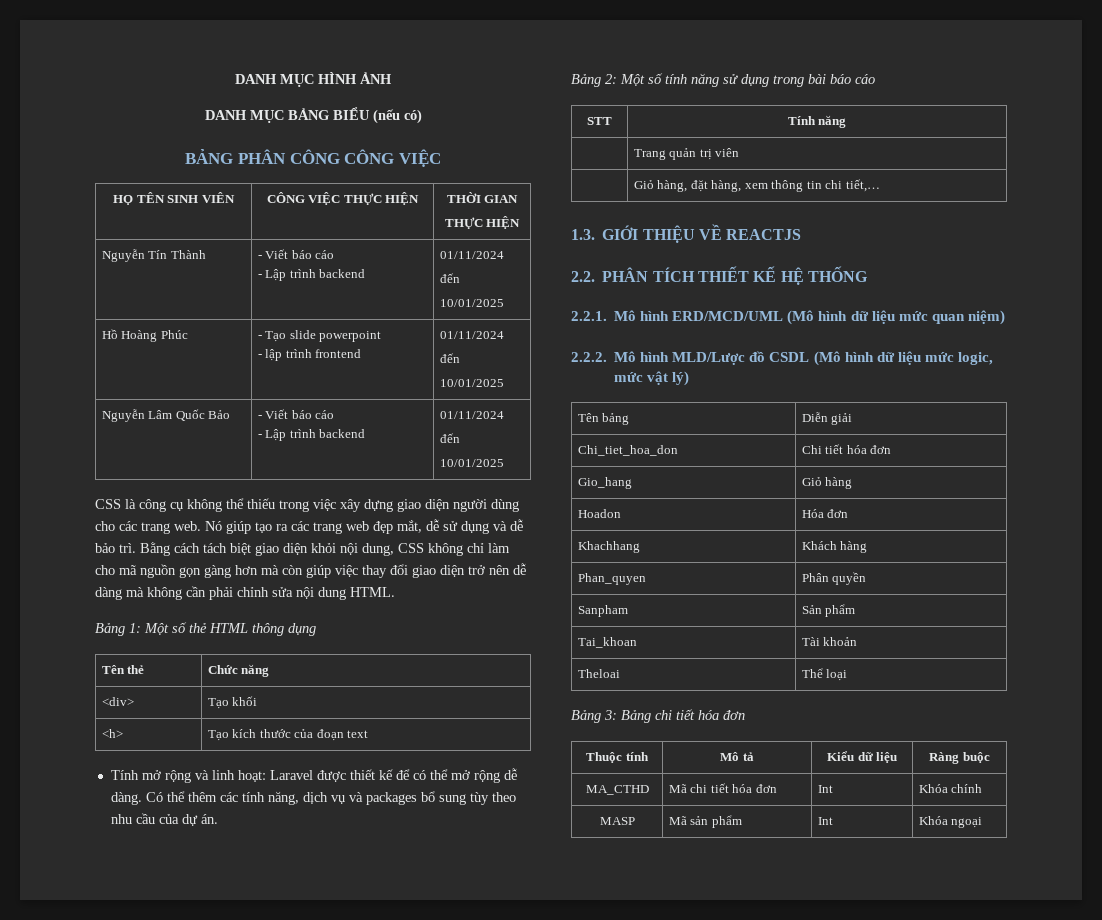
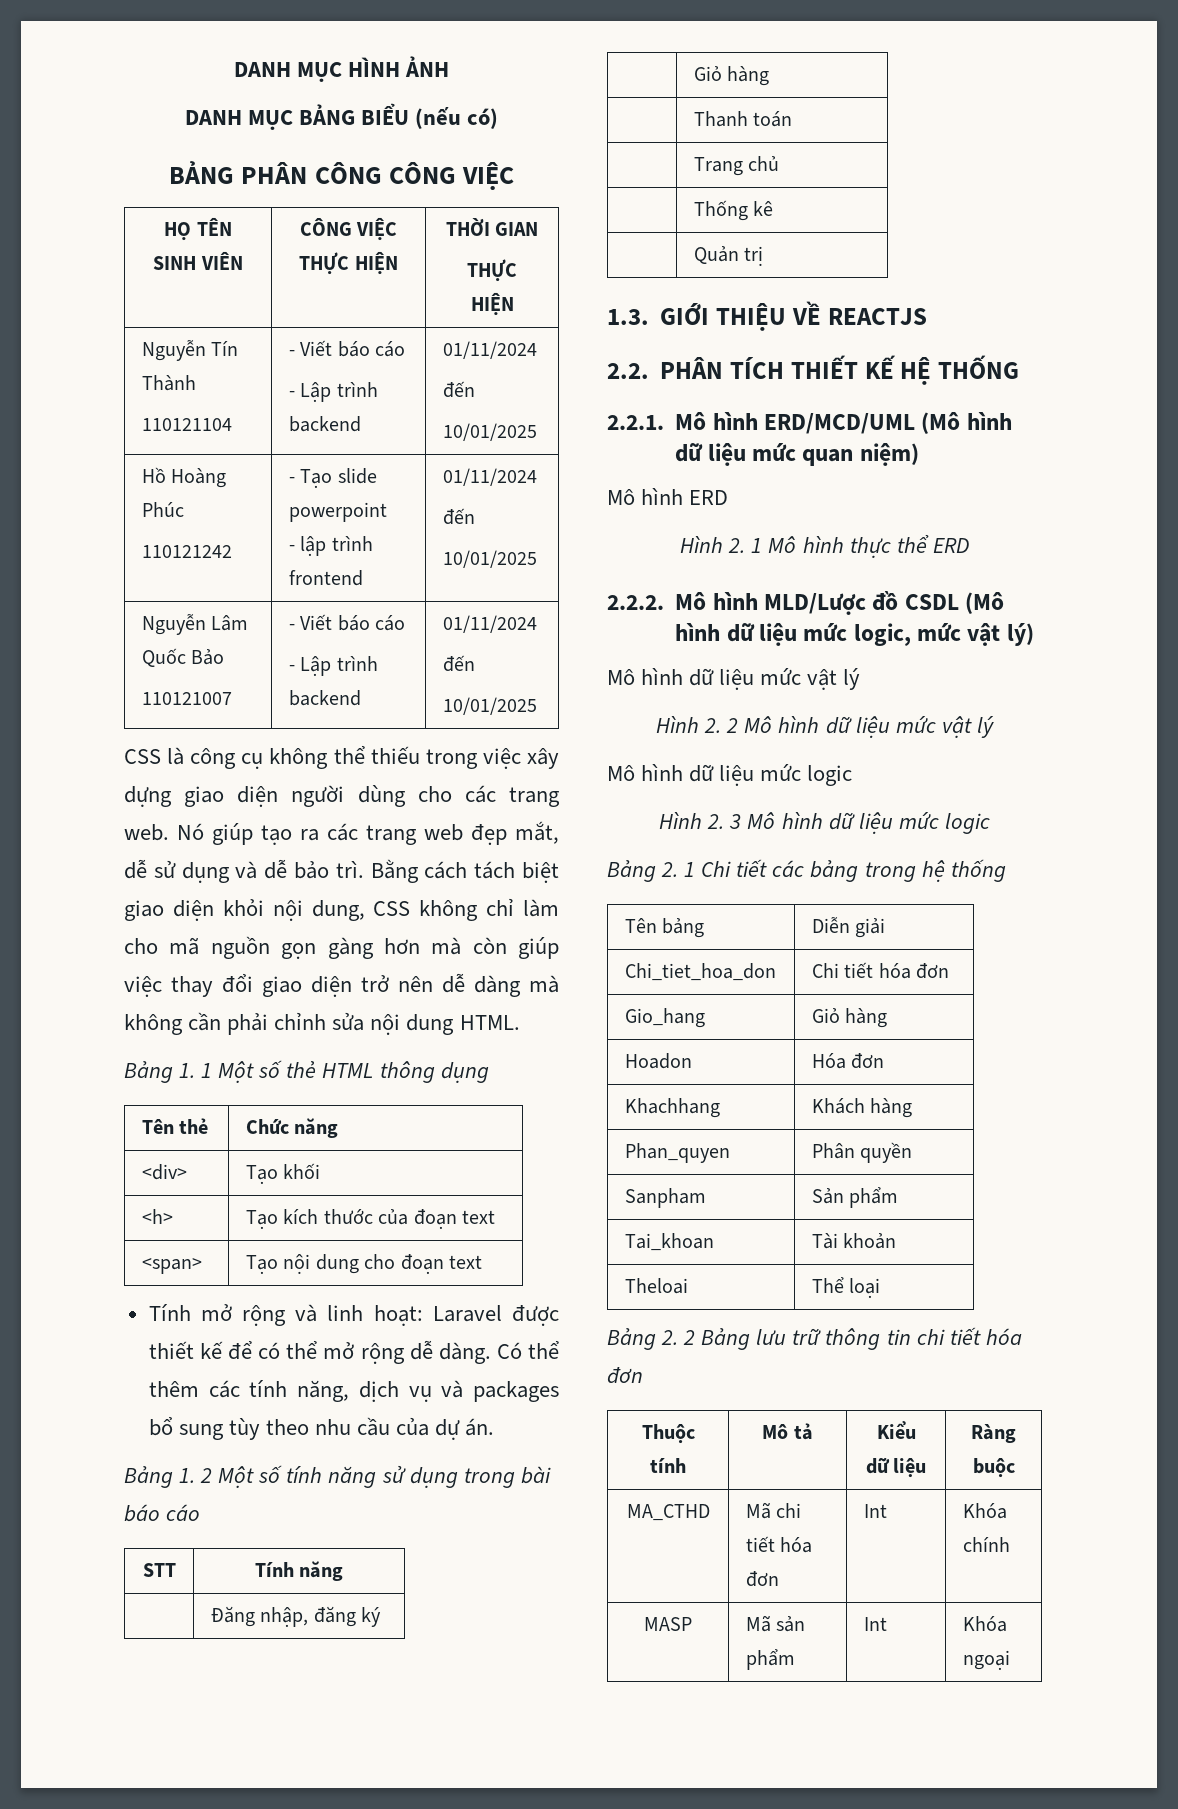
(206, 254) none -> [141,418,232,431] // 110121104
(188, 334) none -> [141,545,232,558] // 110121242
(231, 414) none -> [141,692,232,705] // 110121007
[129,623,141,633] 1: -> [179,1063,213,1078] 1. 1
(369, 734) none -> [141,1258,202,1274] [245,1254,482,1274] // <span> | Tạo nội dung cho đoạn text
[605,74,617,84] 2: -> [179,1468,213,1483] 1. 2
[633,148,740,160] [633,179,880,192] Trang quản trị viên // | Giỏ hàng, đặt hàng, xem thông tin chi tiết,… -> [210,1606,382,1627] [693,65,770,86] [693,111,793,127] [693,155,780,176] [693,200,774,221] [693,245,764,266] Đăng nhập, đăng ký // | Giỏ hàng // | Thanh toán // | Trang chủ // | Thống kê // | Quản trị
(1005, 317) none -> [607,488,729,505] [680,534,969,558] // Mô hình ERD // Hình 2. 1 Mô hình thực thể ERD
(690, 378) none -> [607,668,861,690] [656,716,994,738] [607,764,853,786] [659,812,990,834] [607,859,1006,882] // Mô hình dữ liệu mức vật lý // Hình 2. 2 Mô hình dữ liệu mức vật lý // Mô hình dữ liệu mức logic // Hình 2. 3 Mô hình dữ liệu mức logic // Bảng 2. 1 Chi tiết các bảng trong hệ thống
[604,710,651,723] 3: Bảng -> [661,1328,911,1350] 2. 2 Bảng lưu trữ thông tin

